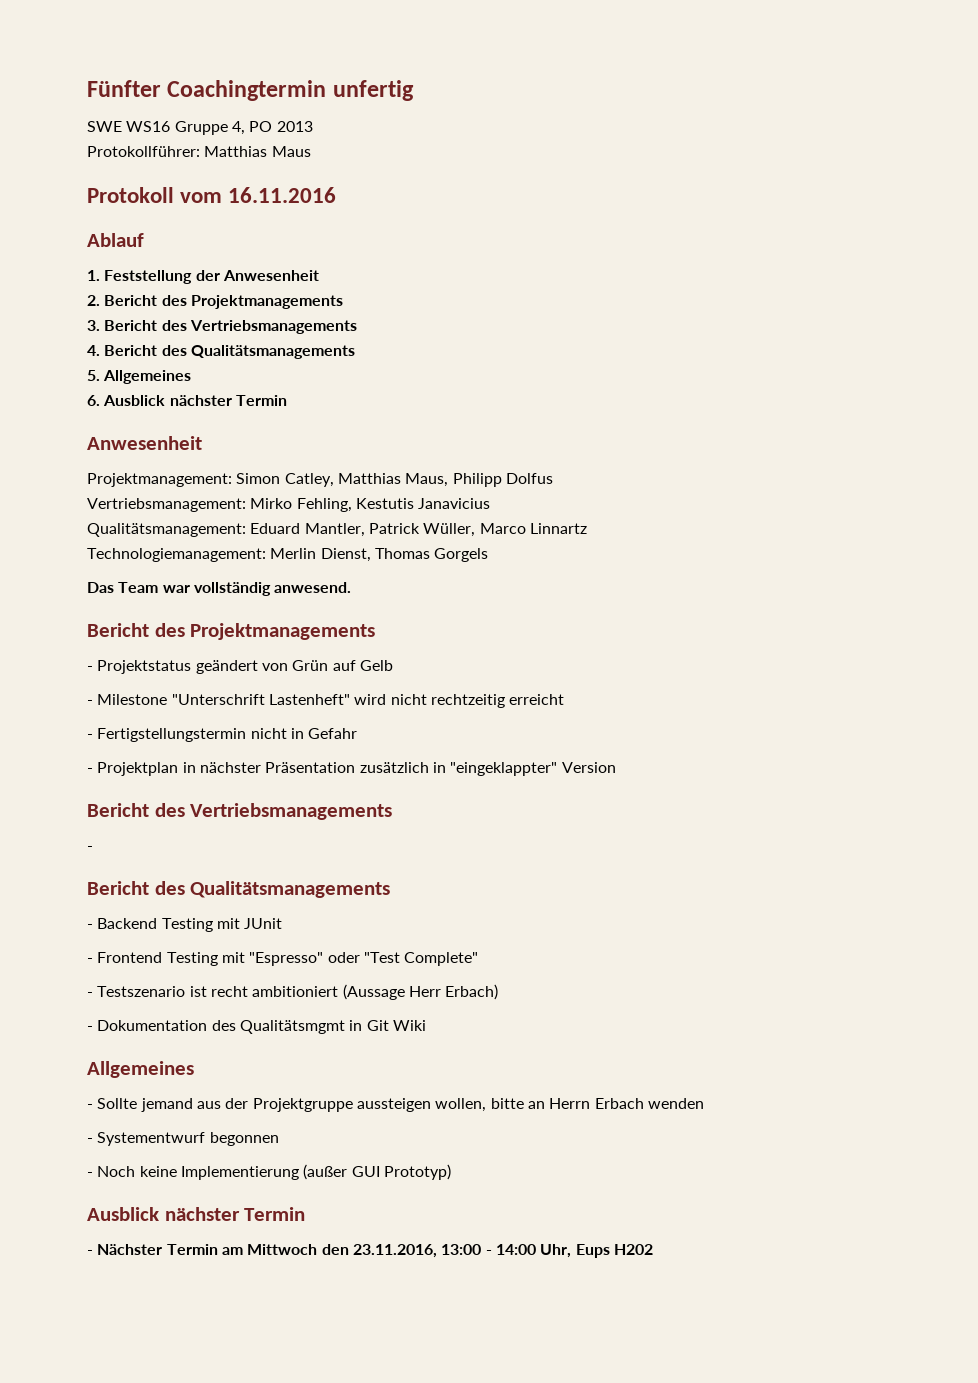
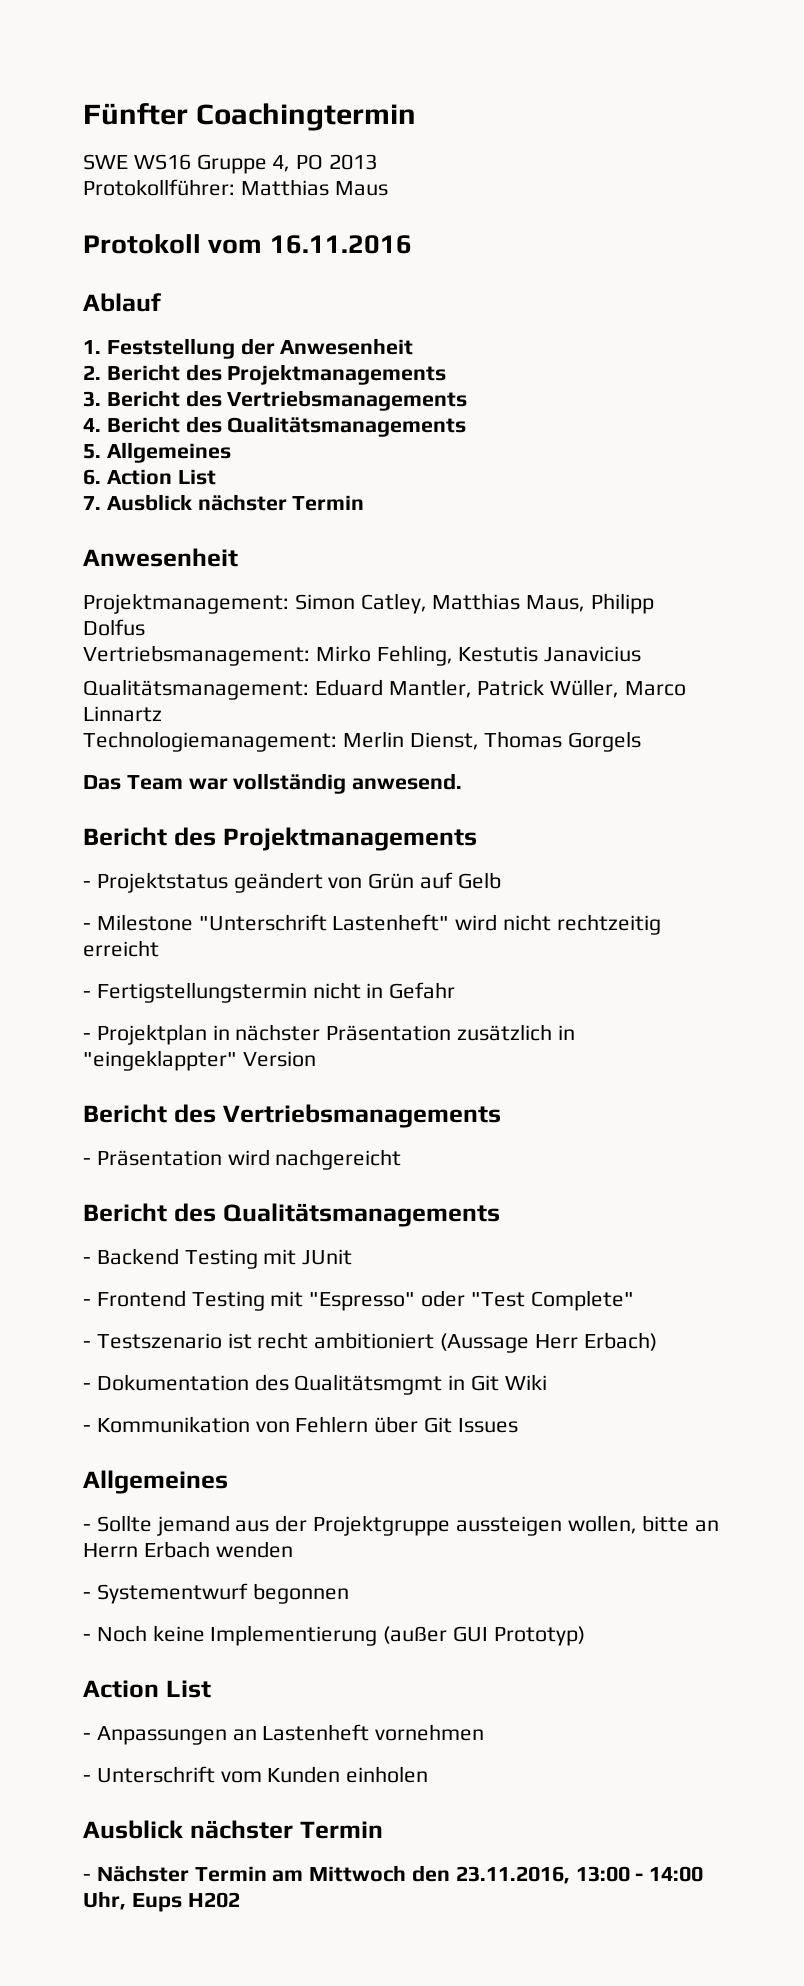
[332,80,414,101] unfertig -> (416, 117) none
(100, 400) none -> [106,469,216,485] [83,496,101,510] Action List // 7.
(93, 848) none -> [96,1149,402,1170] Präsentation wird nachgereicht
(426, 1025) none -> [83,1416,518,1433] // - Kommunikation von Fehlern über Git Issues
(451, 1172) none -> [83,1680,211,1698] [83,1724,485,1745] [83,1766,429,1783] // Action List // - Anpassungen an Lastenheft vornehmen // - Unterschrift vom Kunden einholen

